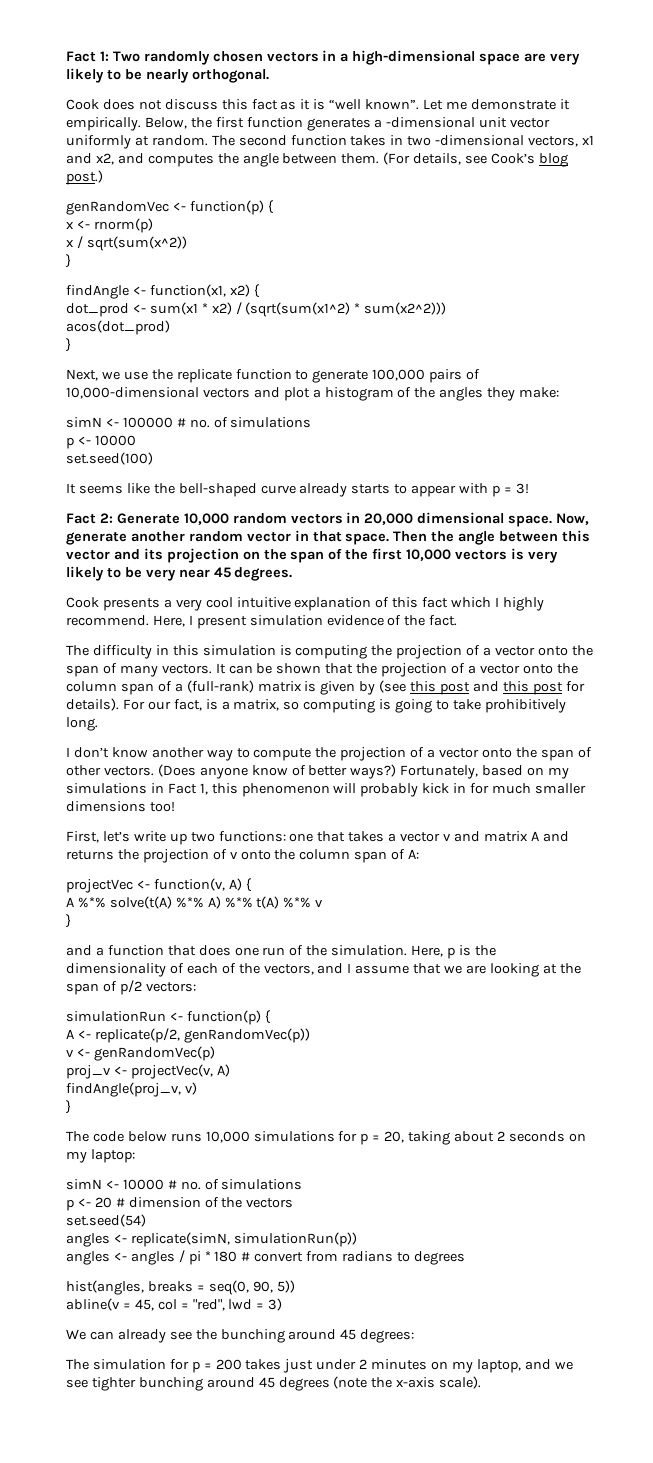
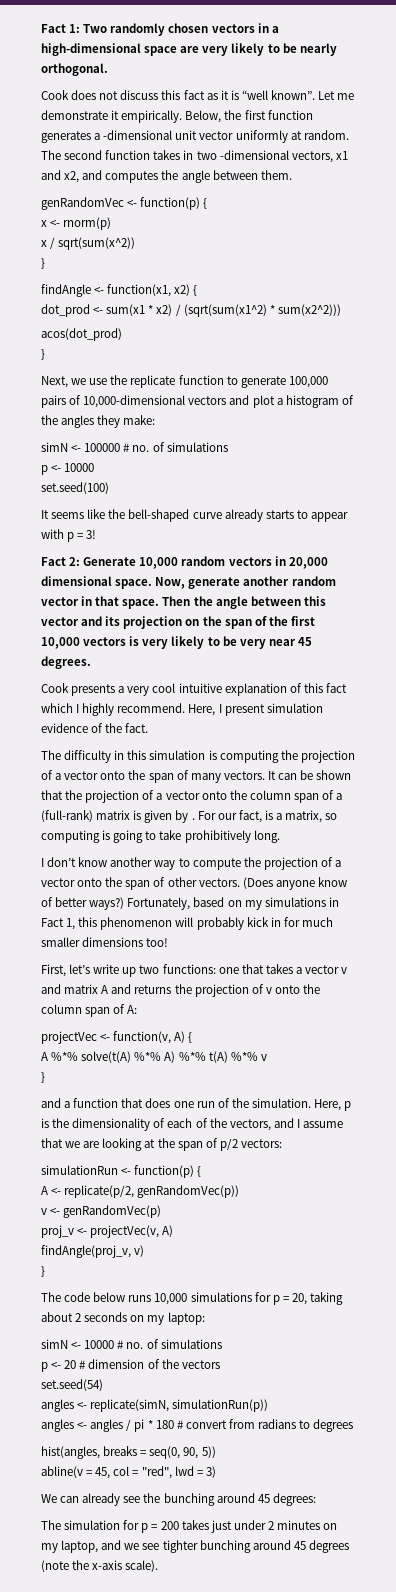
[383,152,568,167] [66,170,103,185] (For details, see Cook’s blog post.) -> (292, 175) none
[379,680,585,695] [66,698,119,711] (see this post and this post for details). -> [191,818,195,820] .

